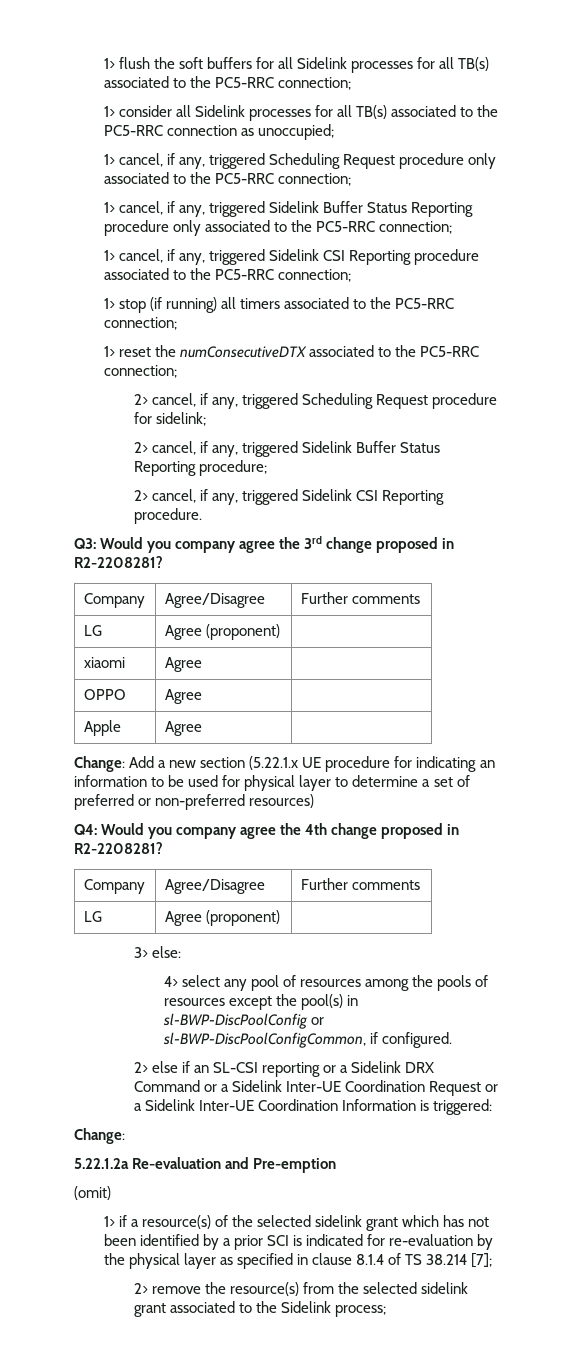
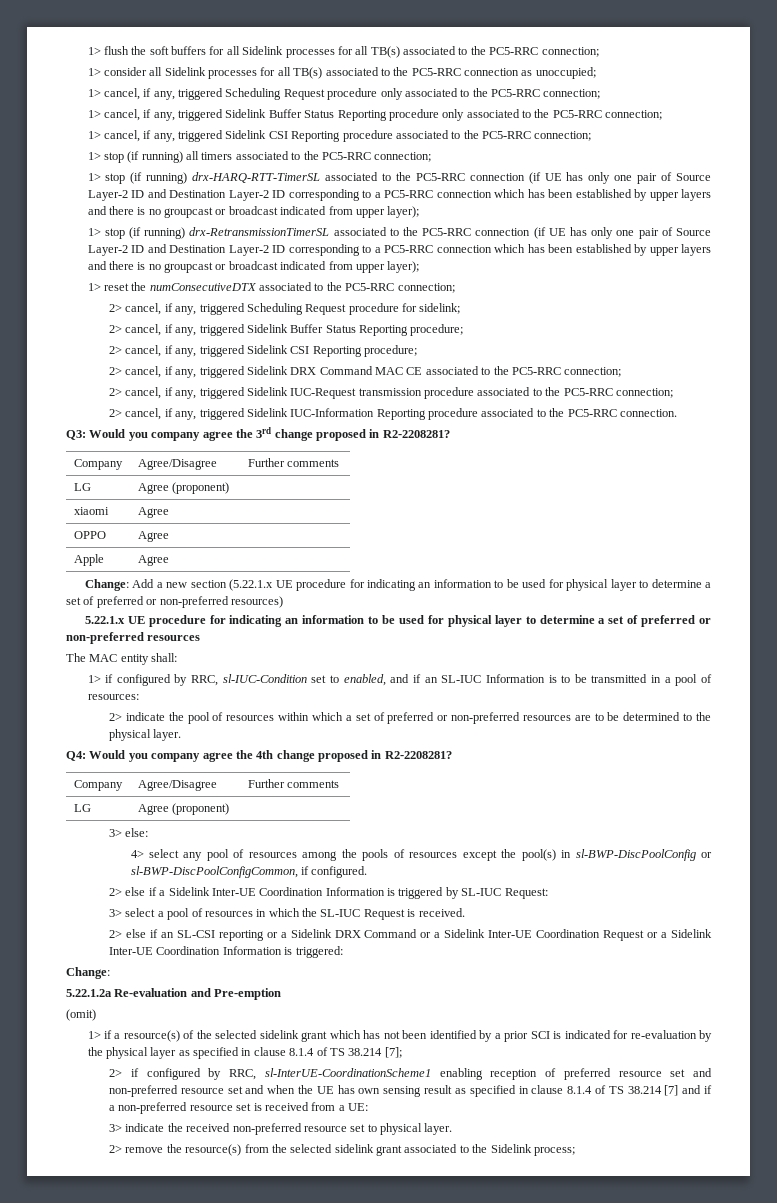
(177, 323) none -> [87,172,711,184] [87,189,712,201] [87,206,420,218] [87,227,712,239] [87,244,712,256] [87,261,420,273] // 1> stop (if running) drx-HARQ-RTT-TimerSL associated to the PC5-RRC connection (if UE has only one pair of Source Layer-2 ID and Destination Layer-2 ID corresponding to a PC5-RRC connection which has been established by upper layers and there is no groupcast or broadcast indicated from upper layer); // 1> stop (if running) drx-RetransmissionTimerSL associated to the PC5-RRC connection (if UE has only one pair of Source Layer-2 ID and Destination Layer-2 ID corresponding to a PC5-RRC connection which has been established by upper layers and there is no groupcast or broadcast indicated from upper layer);
[133,508,202,524] procedure. -> [364,345,418,357] [109,366,622,378] [109,387,673,399] [109,408,677,420] procedure; // 2> cancel, if any, triggered Sidelink DRX Command MAC CE associated to the PC5-RRC connection; // 2> cancel, if any, triggered Sidelink IUC-Request transmission procedure associated to the PC5-RRC connection; // 2> cancel, if any, triggered Sidelink IUC-Information Reporting procedure associated to the PC5-RRC connection.
(315, 801) none -> [84,615,711,627] [66,632,201,644] [66,653,178,665] [87,674,713,686] [87,694,139,700] [109,712,712,724] [109,729,182,741] // 5.22.1.x UE procedure for indicating an information to be used for physical layer to determine a set of preferred or non-preferred resources // The MAC entity shall: // 1> if configured by RRC, sl-IUC-Condition set to enabled, and if an SL-IUC Information is to be transmitted in a pool of resources: // 2> indicate the pool of resources within which a set of preferred or non-preferred resources are to be determined to the physical layer.
(452, 1040) none -> [109,887,548,899] [109,908,465,920] // 2> else if a Sidelink Inter-UE Coordination Information is triggered by SL-IUC Request: // 3> select a pool of resources in which the SL-IUC Request is received.
(493, 1260) none -> [109,1068,712,1080] [109,1085,712,1097] [109,1102,369,1114] [109,1123,453,1135] // 2> if configured by RRC, sl-InterUE-CoordinationScheme1 enabling reception of preferred resource set and non-preferred resource set and when the UE has own sensing result as specified in clause 8.1.4 of TS 38.214 [7] and if a non-preferred resource set is received from a UE: // 3> indicate the received non-preferred resource set to physical layer.

